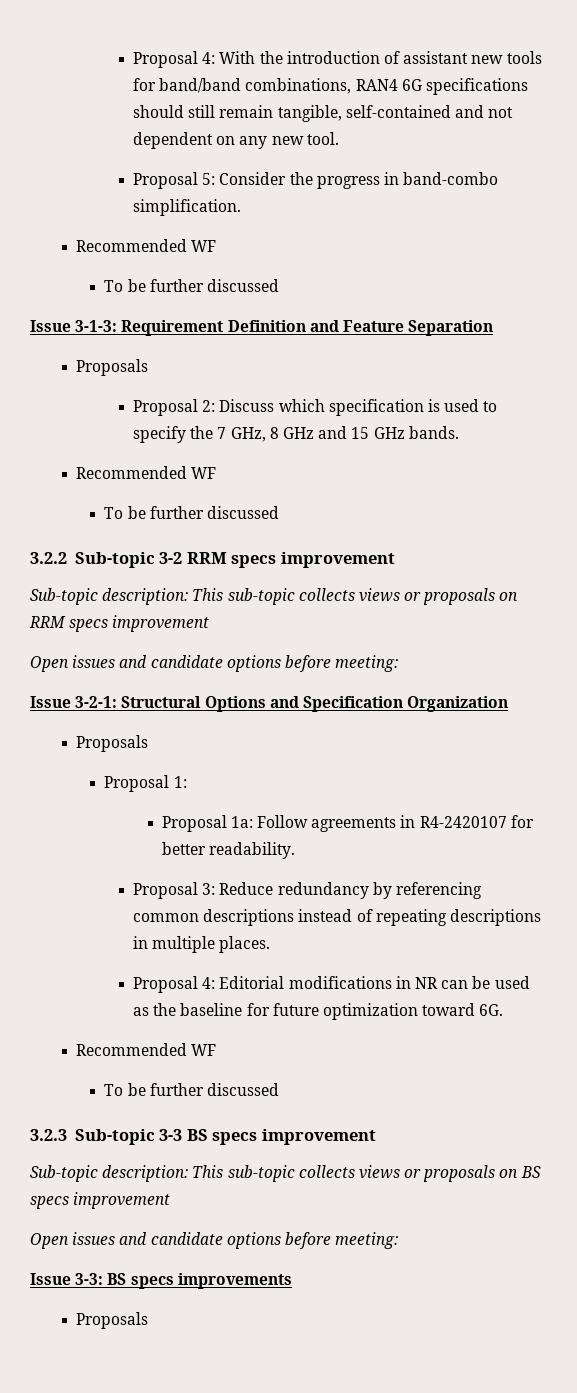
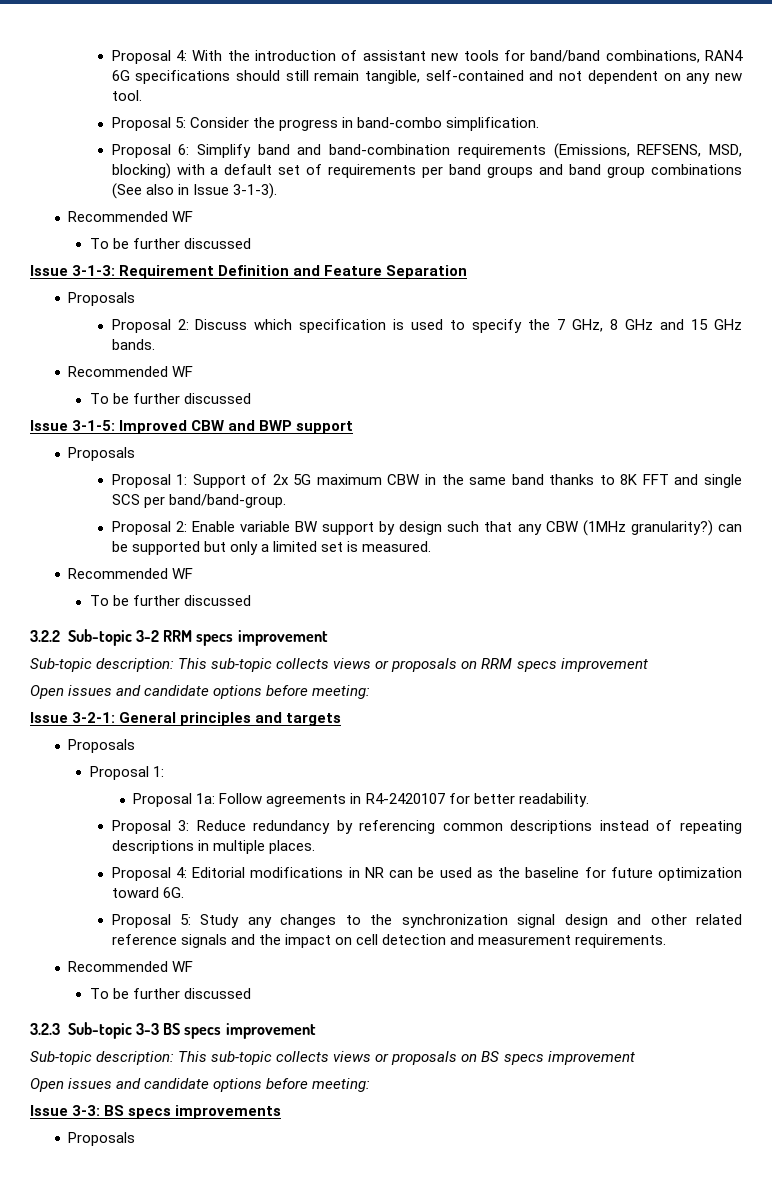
(242, 207) none -> [111,143,743,159] [111,163,743,179] [111,183,277,199] // Proposal 6: Simplify band and band-combination requirements (Emissions, REFSENS, MSD, blocking) with a default set of requirements per band groups and band group combinations (See also in Issue 3-1-3).
(279, 512) none -> [30,420,354,434] [68,447,136,461] [111,474,742,488] [111,494,286,508] [111,520,743,536] [111,541,431,555] [68,568,194,579] [89,595,252,606] // Issue 3-1-5: Improved CBW and BWP support // Proposals // Proposal 1: Support of 2x 5G maximum CBW in the same band thanks to 8K FFT and single SCS per band/band-group. // Proposal 2: Enable variable BW support by design such that any CBW (1MHz granularity?) can be supported but only a limited set is measured. // Recommended WF // To be further discussed
[121,696,509,712] Structural Options and Specification Organization -> [119,712,342,726] General principles and targets
(504, 1010) none -> [111,914,742,928] [111,934,667,948] // Proposal 5: Study any changes to the synchronization signal design and other related reference signals and the impact on cell detection and measurement requirements.

